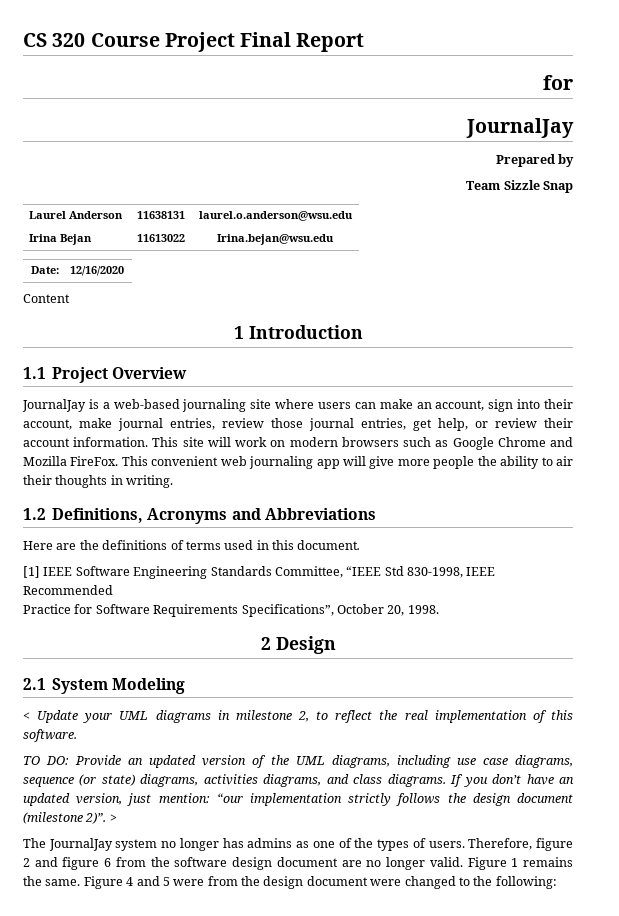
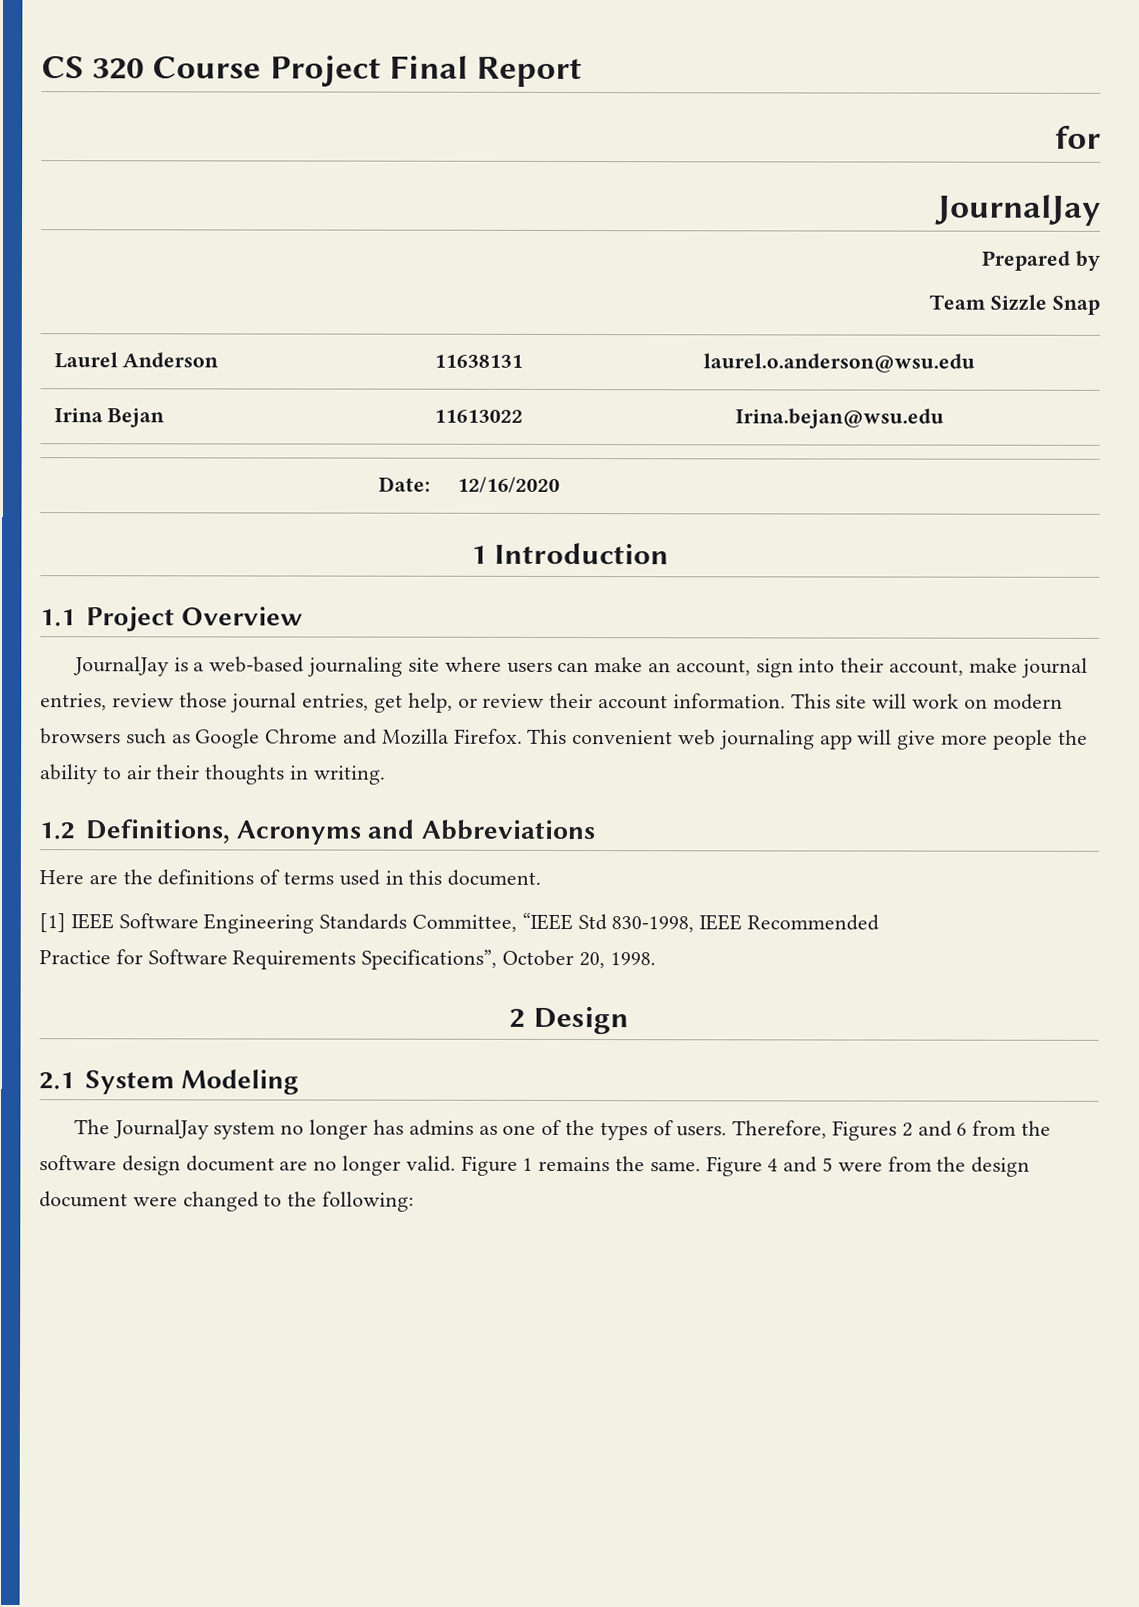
[23,294,70,303] // Content -> (560, 484) none
[70,456,119,466] FireFox. -> [453,728,523,744] Firefox.
[23,710,574,723] [23,729,77,742] [23,755,574,768] [23,774,574,787] [23,793,573,806] [23,812,117,824] // < Update your UML diagrams in milestone 2, to reflect the real implementation of this software. // TO DO: Provide an updated version of the UML diagrams, including use case diagrams, sequence (or state) diagrams, activities diagrams, and class diagrams. If you don’t have an updated version, just mention: “our implementation strictly follows the design document (milestone 2)”. > -> (300, 1082) none
[536,838,574,851] figure -> [831,1120,897,1141] Figures
[62,857,100,870] figure -> (952, 1128) none

